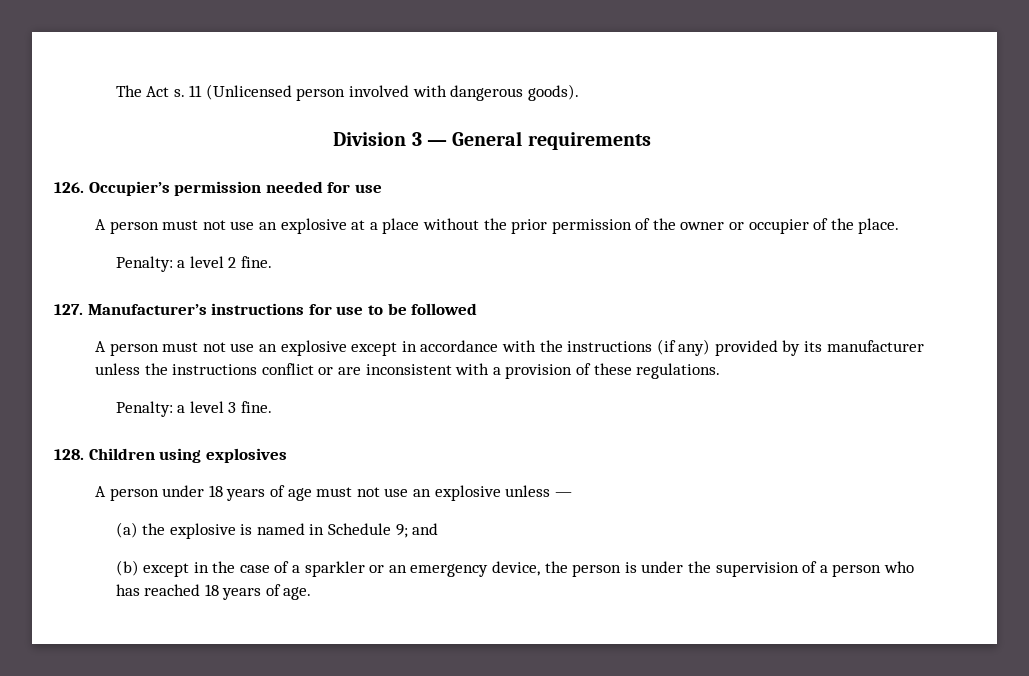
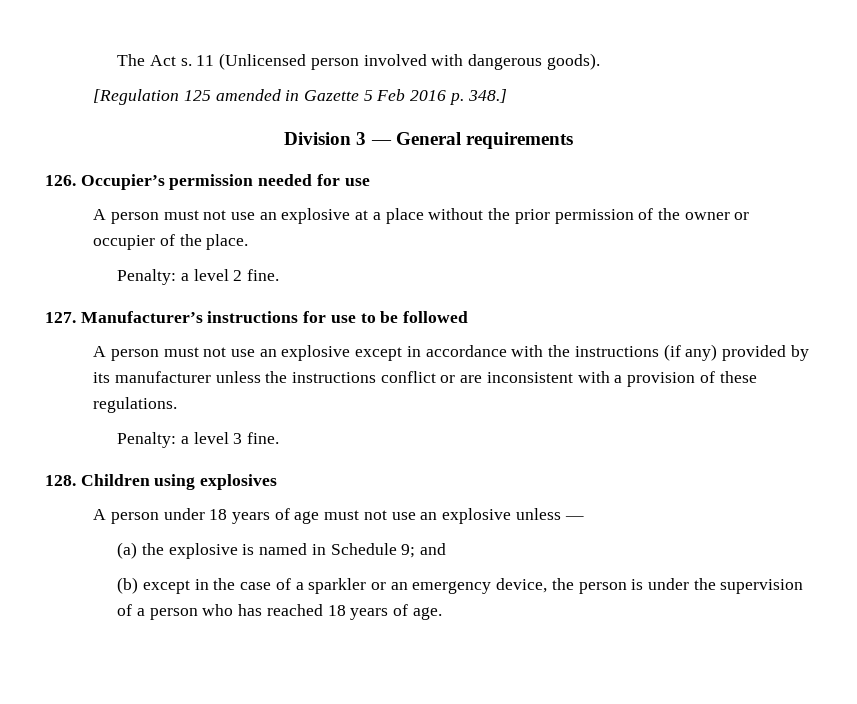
(579, 92) none -> [93,89,507,105] // [Regulation 125 amended in Gazette 5 Feb 2016 p. 348.]

